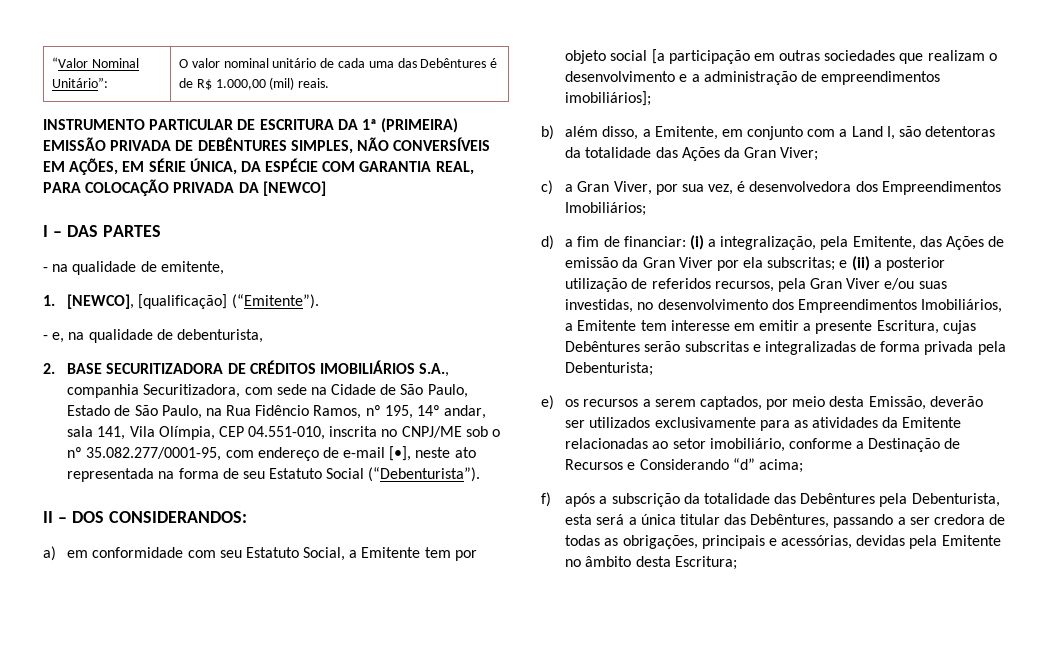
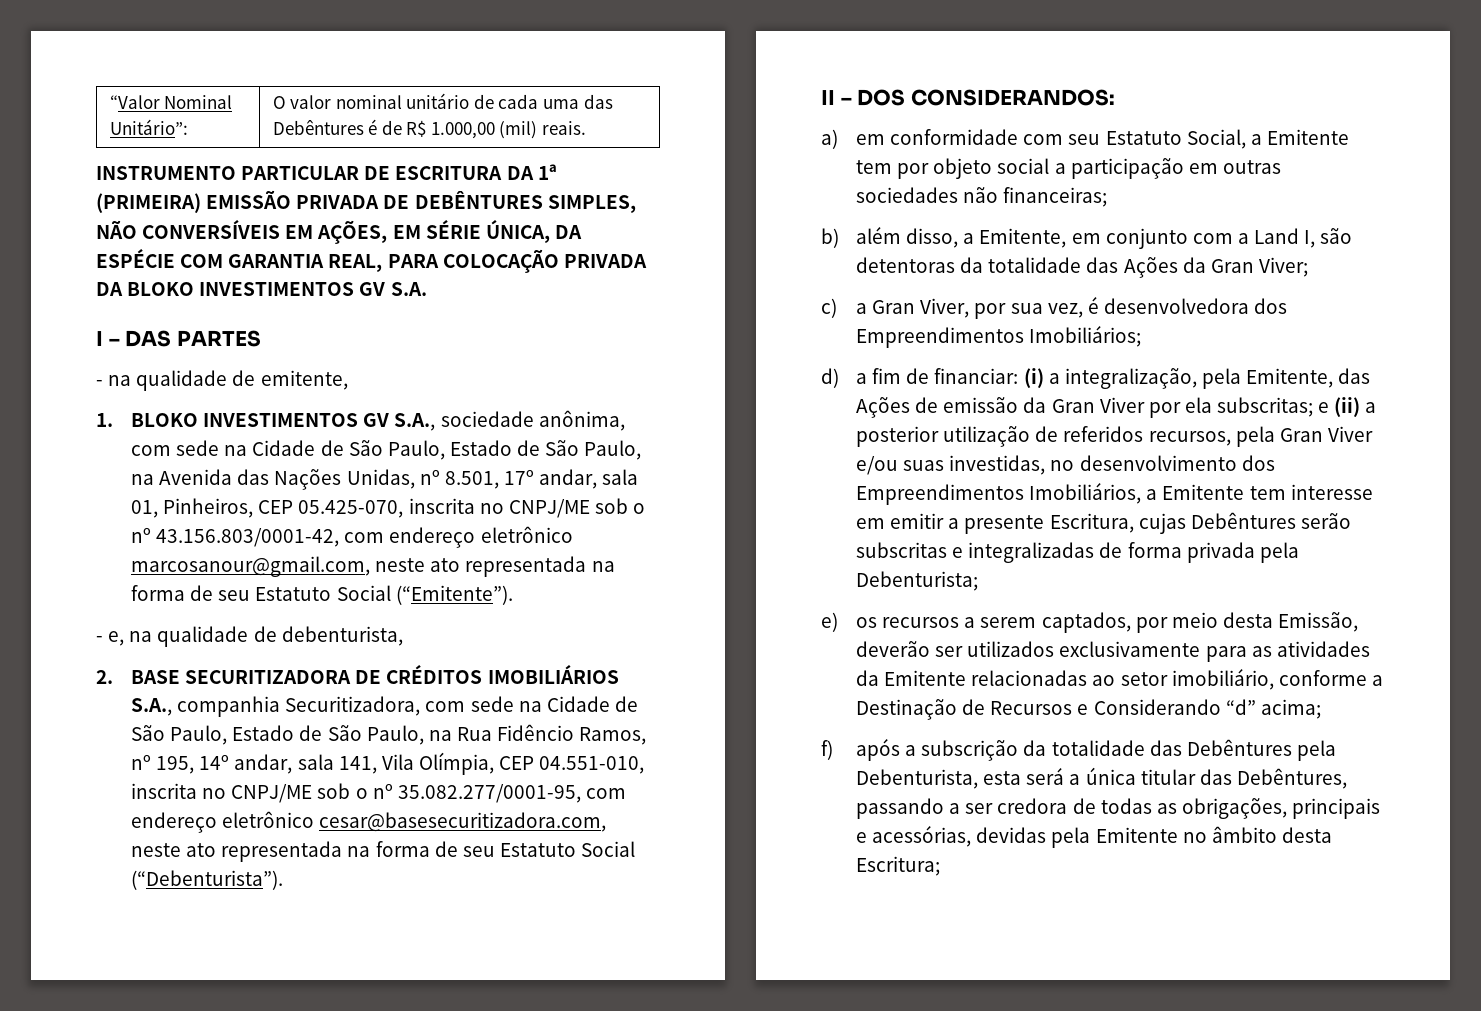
[262,181,326,196] [NEWCO] -> [127,282,427,296] BLOKO INVESTIMENTOS GV S.A.
[67,294,228,309] [NEWCO], [qualificação] -> [131,410,625,431] [131,440,642,460] [131,469,639,490] [131,498,646,518] [131,526,573,548] [131,556,615,577] [131,585,391,601] BLOKO INVESTIMENTOS GV S.A., sociedade anônima, com sede na Cidade de São Paulo, Estado de São Paulo, na Avenida das Nações Unidas, nº 8.501, 17º andar, sala 01, Pinheiros, CEP 05.425-070, inscrita no CNPJ/ME sob o nº 43.156.803/0001-42, com endereço eletrônico marcosanour@gmail.com, neste ato representada na forma de seu Estatuto Social
[322,446,412,461] de e-mail [•], -> [222,811,607,832] eletrônico cesar@basesecuritizadora.com,
[651,49,665,64] [a -> [1054,163,1066,174] a
[899,50,997,64] [565,71,941,85] [565,91,652,106] que realizam o desenvolvimento e a administração de empreendimentos imobiliários]; -> [963,187,1108,207] não financeiras;

